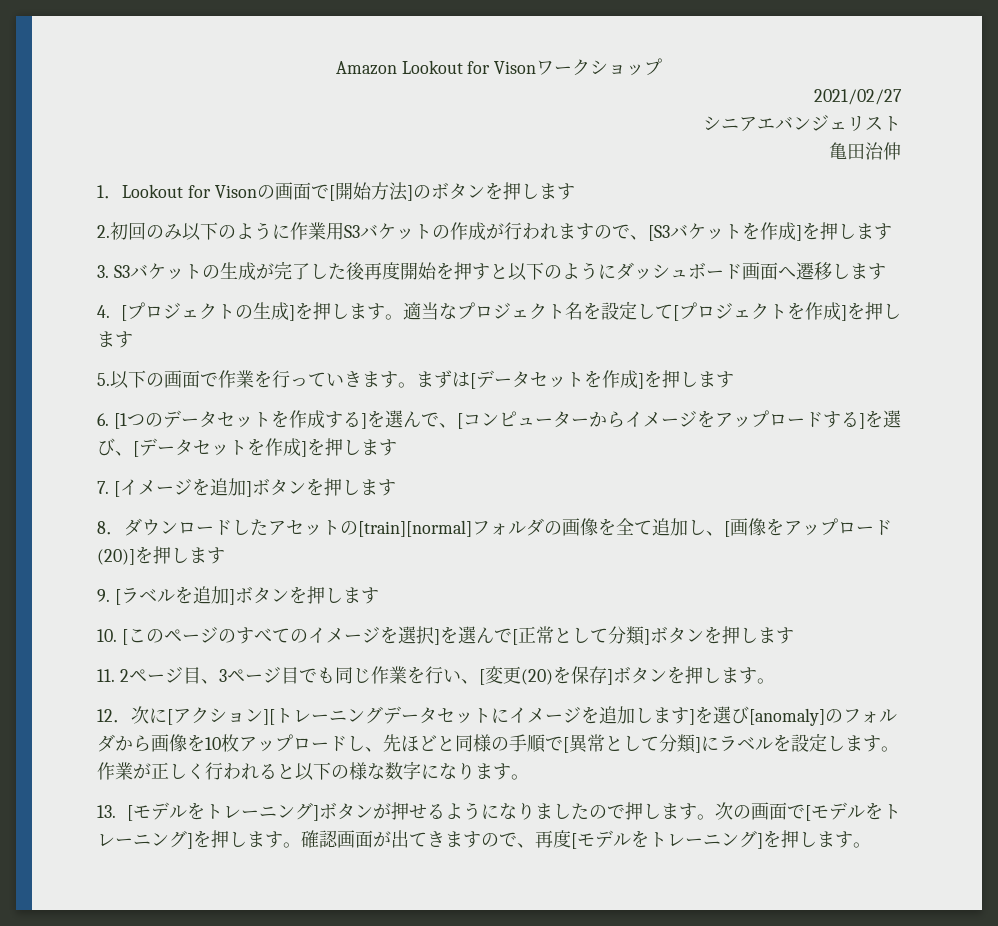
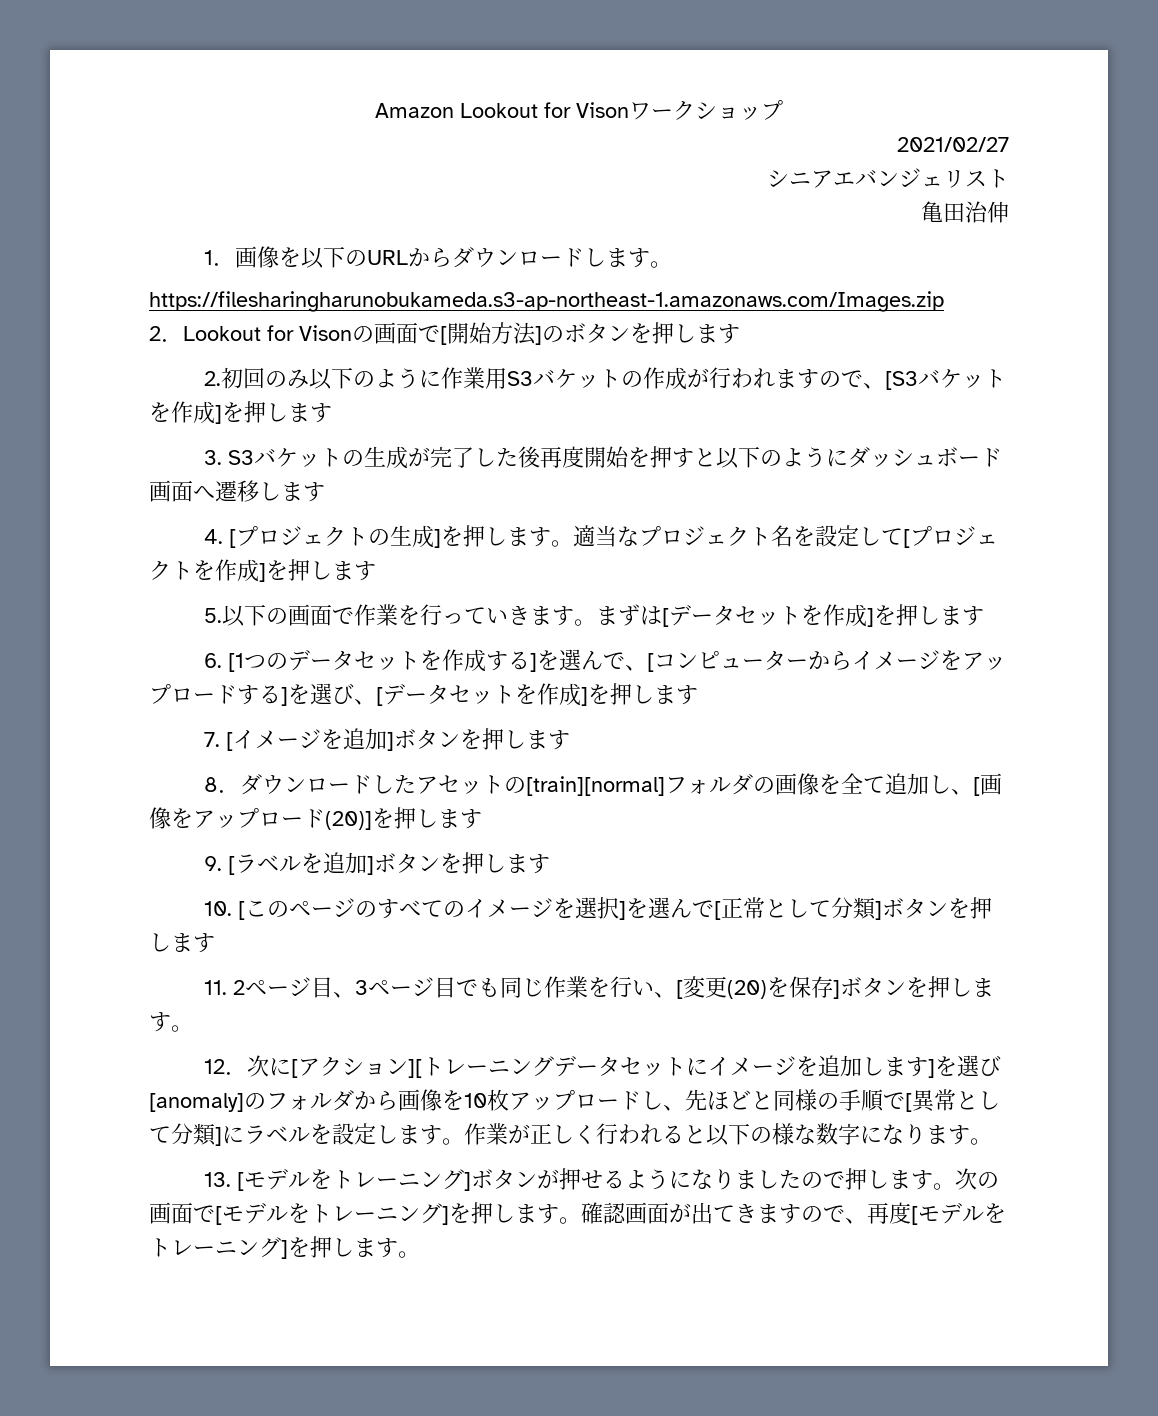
(122, 197) none -> [234,246,672,269] [149,291,944,312] [149,326,183,342] 画像を以下のURLからダウンロードします。 // https://filesharingharunobukameda.s3-ap-northeast-1.amazonaws.com/Images.zip // 2．

